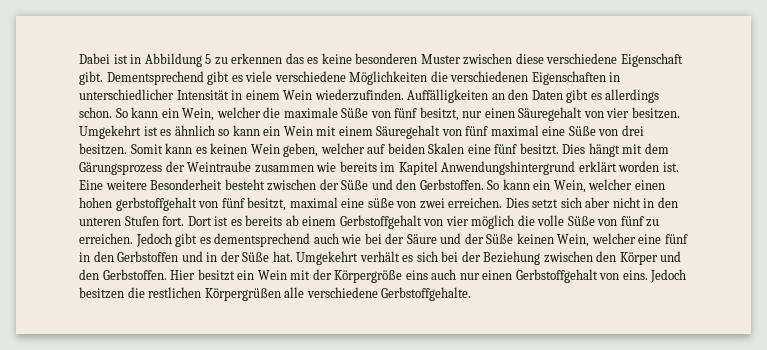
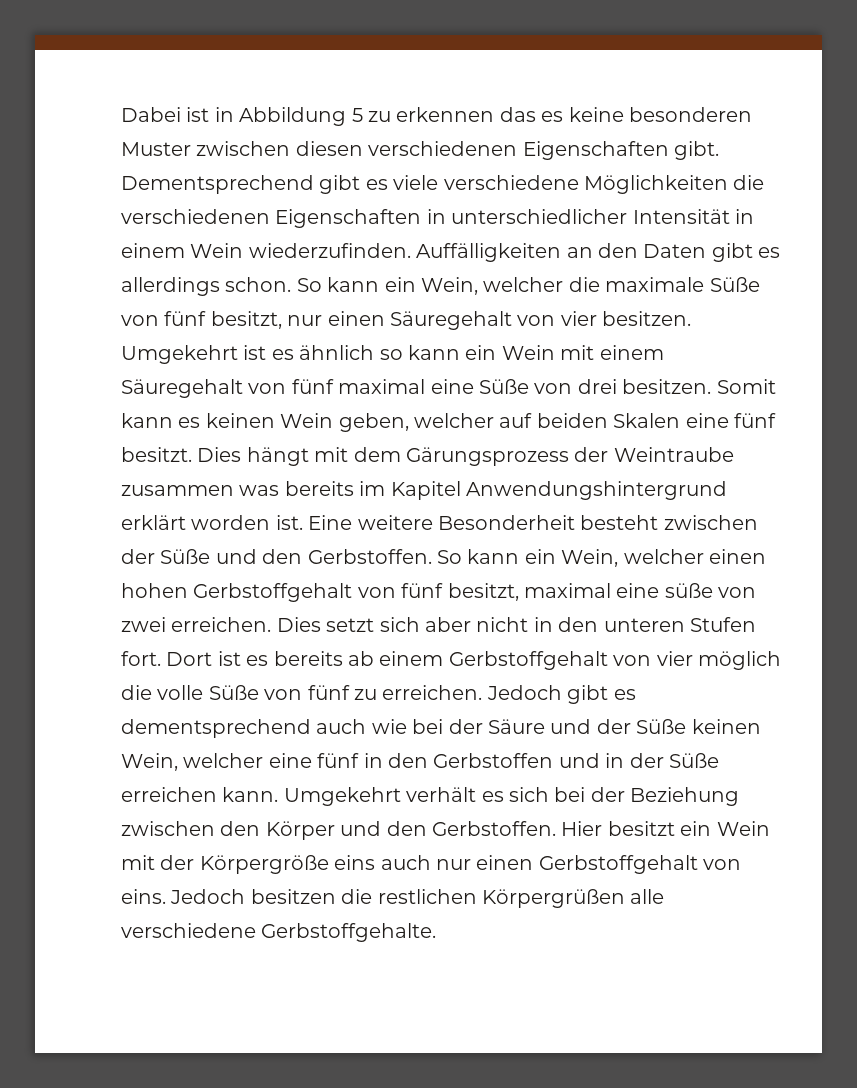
[515,53,683,67] diese verschiedene Eigenschaft -> [295,141,669,160] diesen verschiedenen Eigenschaften
[316,162,337,172] wie -> [239,485,280,496] was
[115,197,197,211] gerbstoffgehalt -> [193,583,353,602] Gerbstoffgehalt
[272,251,293,262] hat. -> [121,787,279,802] erreichen kann.

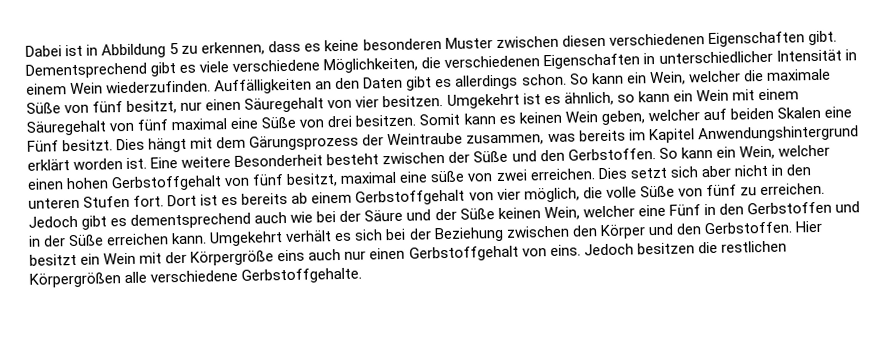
[396,107,536,122] erkennen das -> [201,40,302,56] erkennen, dass
[584,175,728,194] Möglichkeiten -> [323,57,419,74] Möglichkeiten,
[299,345,375,360] ähnlich -> [563,91,614,106] ähnlich,
[733,413,776,428] fünf -> [27,140,59,152] Fünf
[121,485,234,496] zusammen -> [466,134,545,146] zusammen,
[698,651,781,670] möglich -> [523,187,580,203] möglich,
[317,753,360,768] fünf -> [668,204,701,216] Fünf
[482,889,625,908] Körpergrüßen -> [29,272,121,288] Körpergrößen

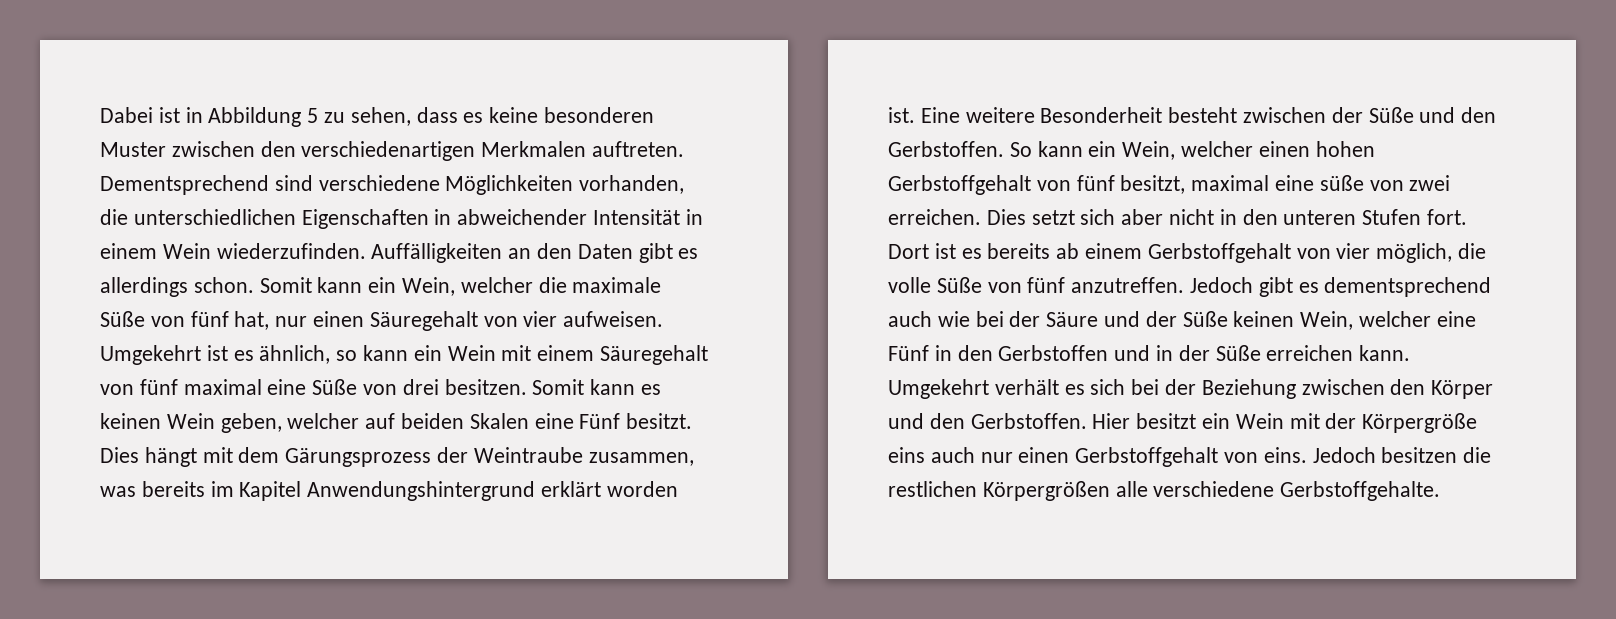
[201,41,266,56] erkennen, -> [350,107,411,126] sehen,
[561,30,837,48] [25,55,541,79] diesen verschiedenen Eigenschaften gibt. Dementsprechend gibt es viele verschiedene Möglichkeiten, die verschiedenen -> [260,141,685,161] [100,175,685,195] [100,209,296,225] den verschiedenartigen Merkmalen auftreten. Dementsprechend sind verschiedene Möglichkeiten vorhanden, die unterschiedlichen
[658,50,773,64] unterschiedlicher -> [457,209,588,225] abweichender
[569,73,589,85] So -> [259,277,312,293] Somit
[126,100,178,114] besitzt, -> [234,311,270,330] hat,
[382,95,444,108] besitzen. -> [563,311,664,327] aufweisen.
[739,182,825,196] zu erreichen. -> [1071,277,1185,293] anzutreffen.

